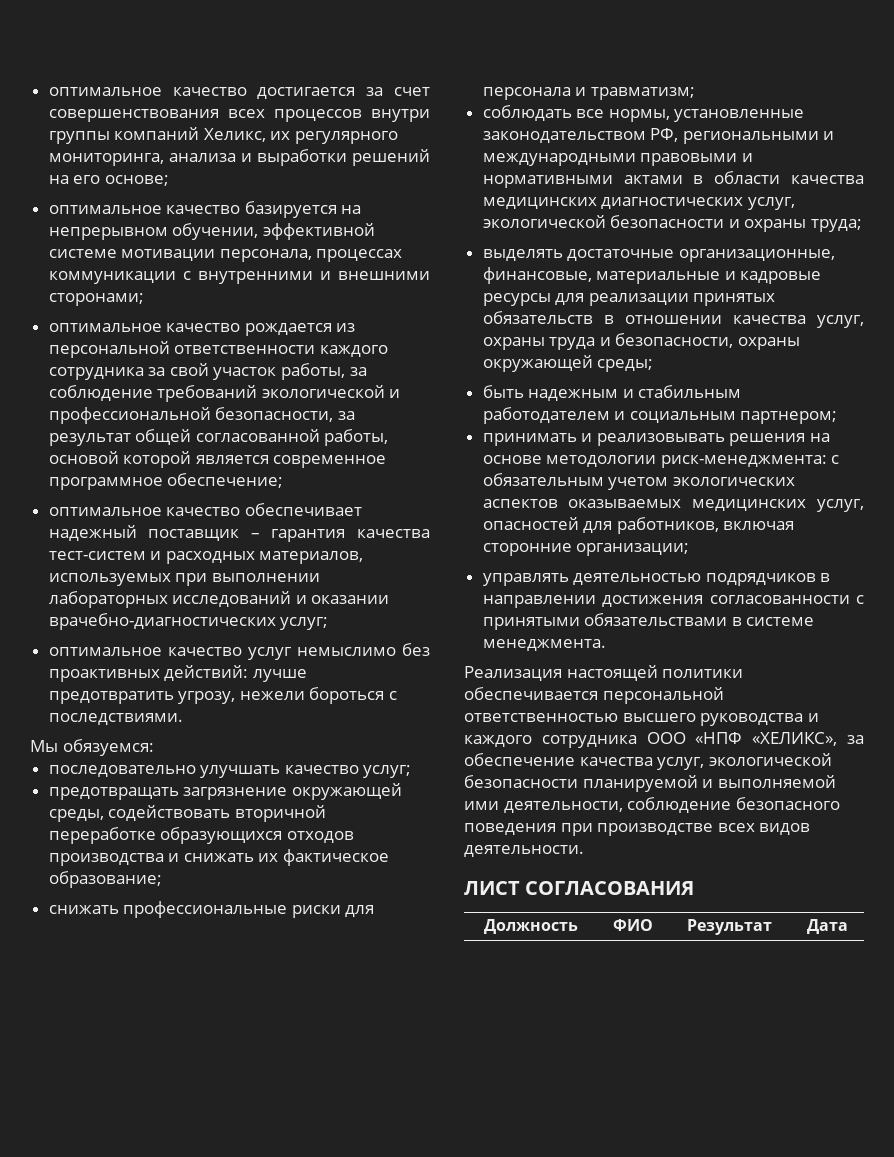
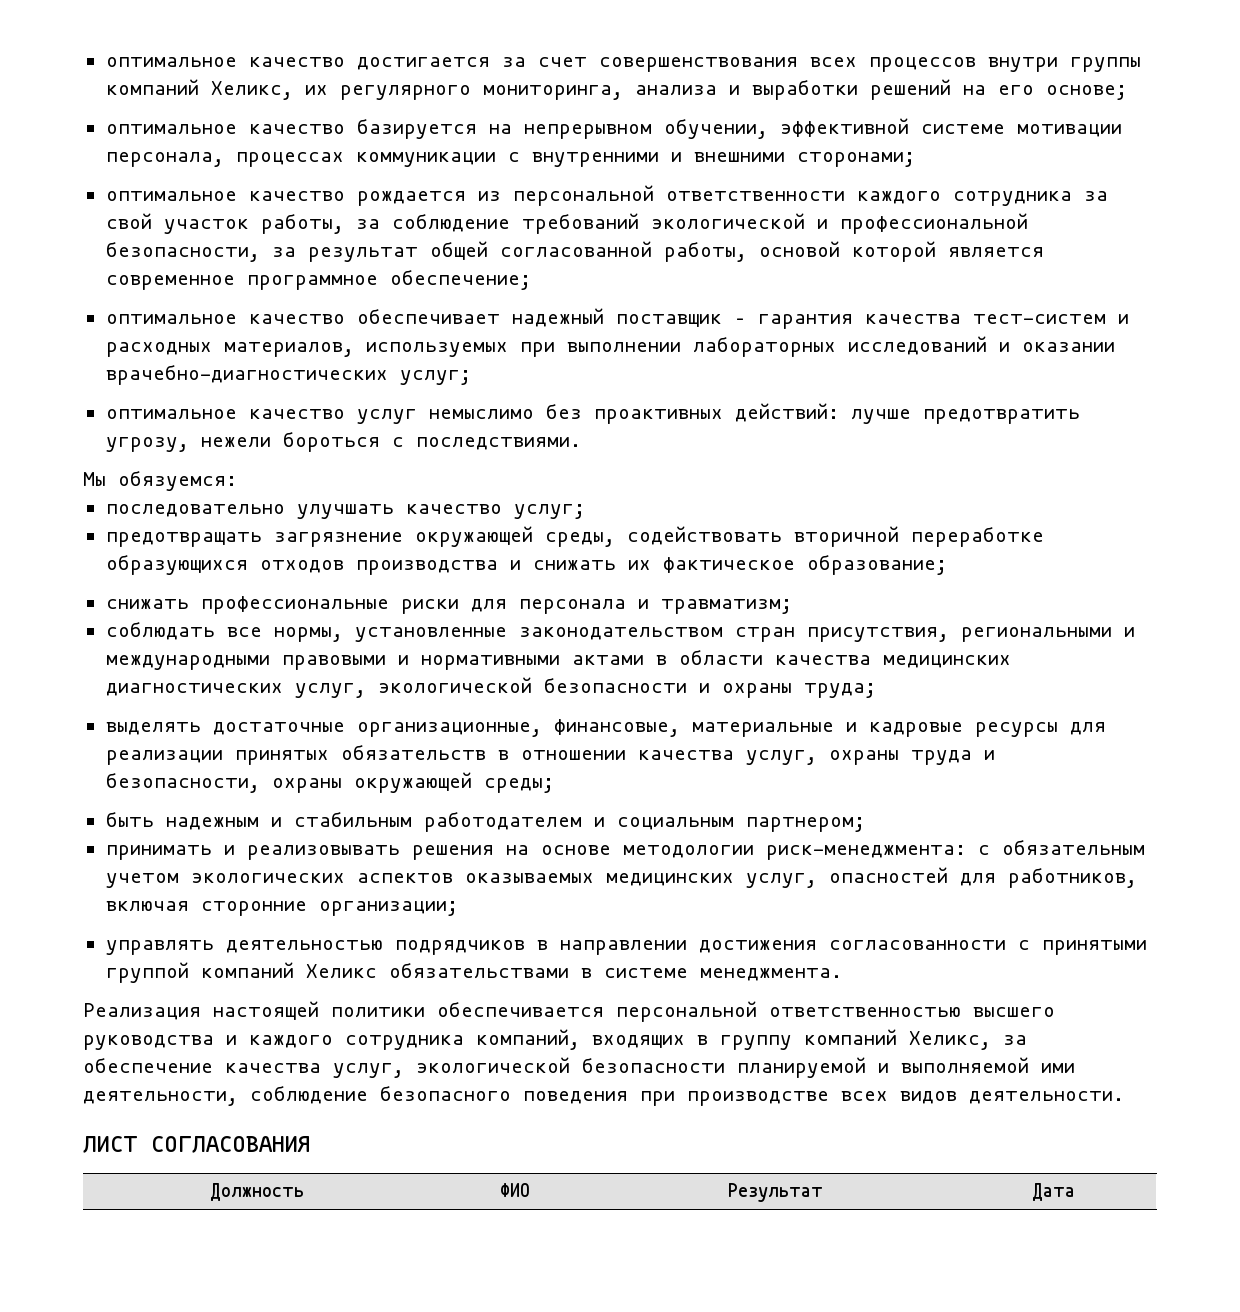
[650,128,679,142] РФ, -> [734,627,949,642] стран присутствия,
(580, 623) none -> [105,962,377,983] группой компаний Хеликс
[646,732,838,746] ООО «НПФ «ХЕЛИКС», -> [476,1029,991,1050] компаний, входящих в группу компаний Хеликс,

